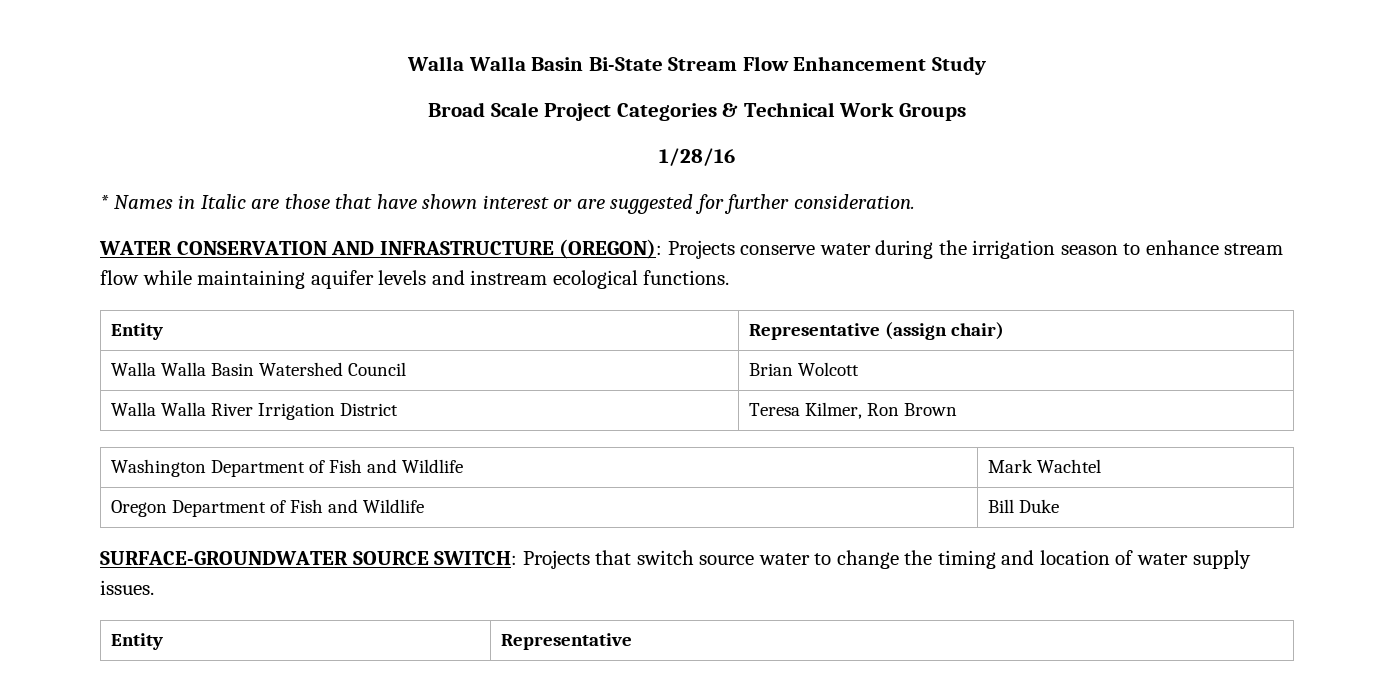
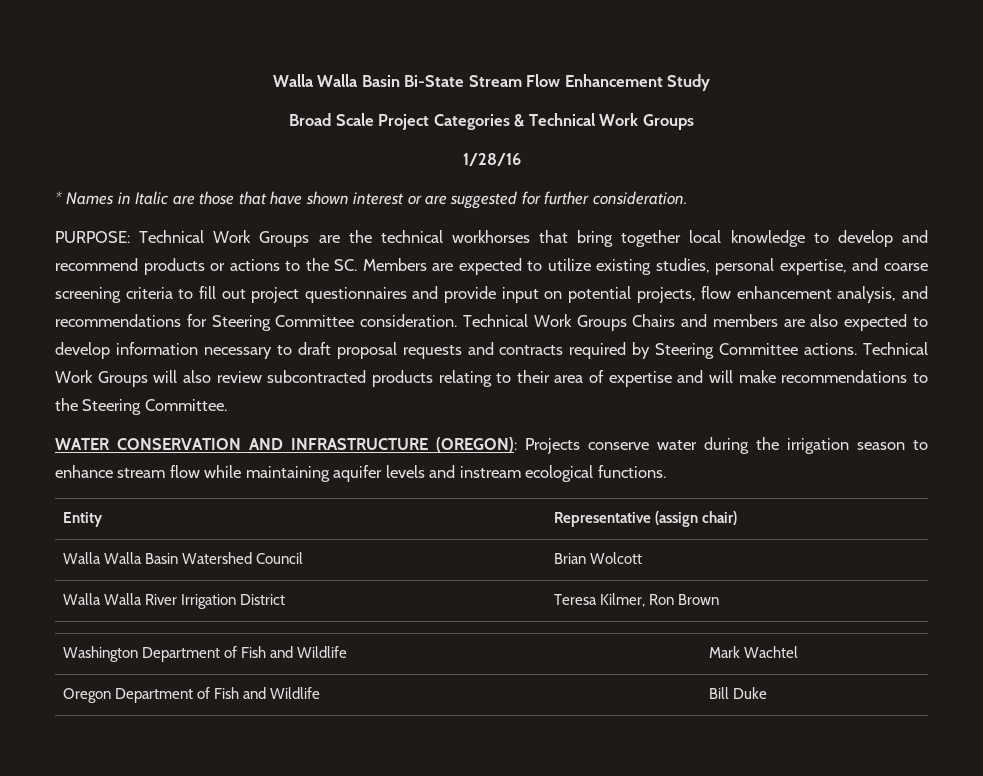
(916, 201) none -> [55,230,928,247] [55,258,928,275] [55,286,928,303] [55,314,929,331] [55,342,929,359] [55,370,928,387] [55,398,227,415] // PURPOSE: Technical Work Groups are the technical workhorses that bring together local knowledge to develop and recommend products or actions to the SC. Members are expected to utilize existing studies, personal expertise, and coarse screening criteria to fill out project questionnaires and provide input on potential projects, flow enhancement analysis, and recommendations for Steering Committee consideration. Technical Work Groups Chairs and members are also expected to develop information necessary to draft proposal requests and contracts required by Steering Committee actions. Technical Work Groups will also review subcontracted products relating to their area of expertise and will make recommendations to the Steering Committee.
[100,550,1251,569] [100,580,154,595] [110,633,163,650] [500,633,632,650] // SURFACE-GROUNDWATER SOURCE SWITCH: Projects that switch source water to change the timing and location of water supply issues. // Entity | Representative -> (767, 693) none

